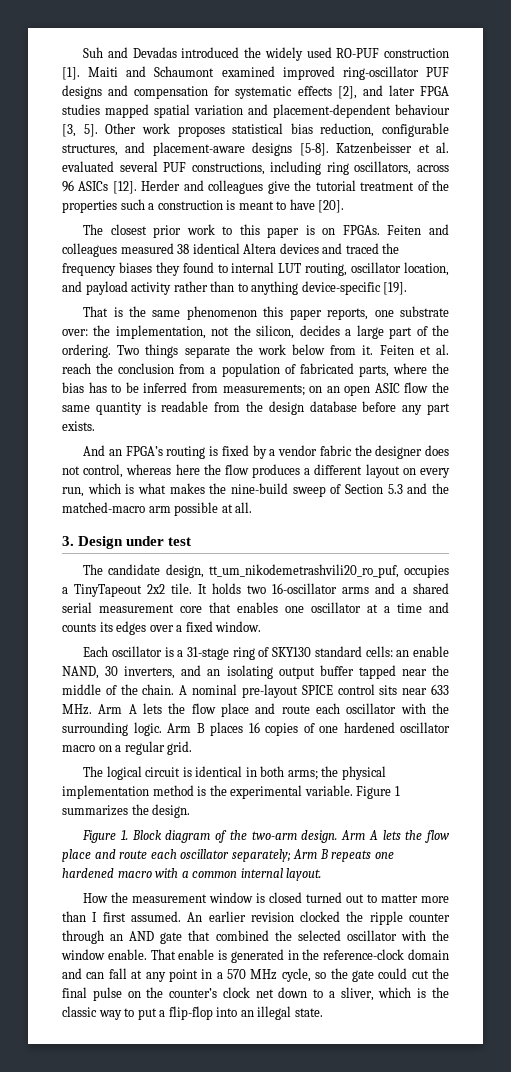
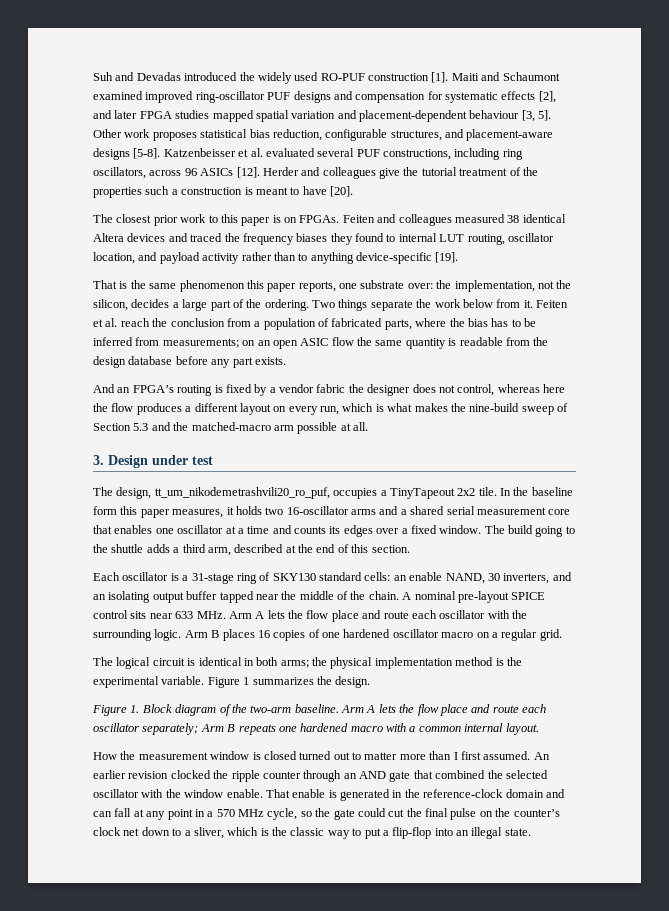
[108,564,161,575] candidate -> (113, 491) none
[198,584,207,594] It -> [500,487,573,496] [93,506,234,518] In the baseline form this paper measures, it
(262, 626) none -> [484,525,575,537] [93,544,410,556] The build going to the shuttle adds a third arm, described at the end of this section.
[301,830,338,843] design. -> [294,704,339,713] baseline.

